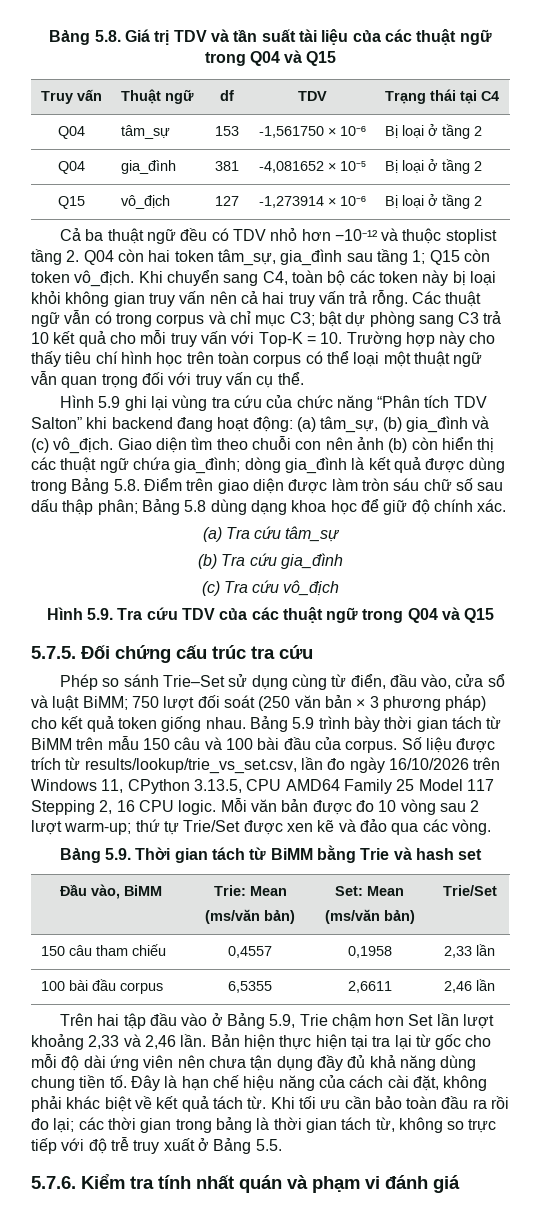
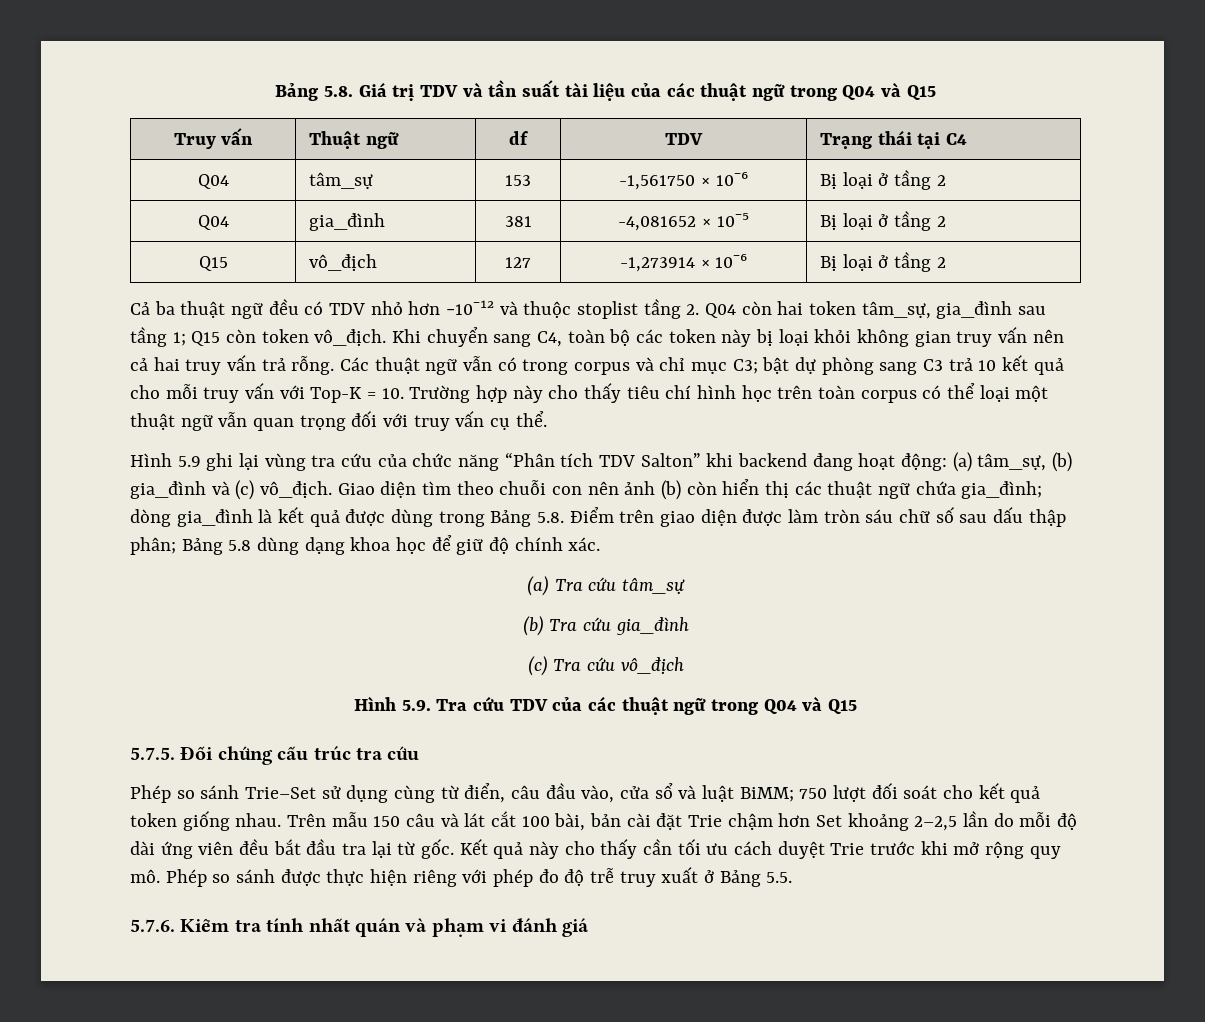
(386, 681) none -> [511,785,541,799] câu
[258,695,487,711] (250 văn bản × 3 phương pháp) -> (938, 792) none
[249,716,502,732] [31,736,496,753] [31,757,501,774] [31,779,494,794] [31,798,480,815] [31,819,491,835] [59,845,483,863] [60,884,162,899] [213,885,287,896] [205,909,295,924] [335,886,404,896] [324,909,415,924] [442,885,497,896] [40,944,166,956] [228,946,272,958] [347,946,392,958] [444,944,495,958] [40,979,163,994] [228,981,272,993] [347,981,392,993] [444,979,495,993] [59,1013,495,1029] [31,1034,492,1050] Bảng 5.9 trình bày thời gian tách từ BiMM trên mẫu 150 câu và 100 bài đầu của corpus. Số liệu được trích từ results/lookup/trie_vs_set.csv, lần đo ngày 16/10/2026 trên Windows 11, CPython 3.13.5, CPU AMD64 Family 25 Model 117 Stepping 2, 16 CPU logic. Mỗi văn bản được đo 10 vòng sau 2 lượt warm-up; thứ tự Trie/Set được xen kẽ và đảo qua các vòng. // Bảng 5.9. Thời gian tách từ BiMM bằng Trie và hash set // Đầu vào, BiMM | Trie: Mean // (ms/văn bản) | Set: Mean // (ms/văn bản) | Trie/Set // 150 câu tham chiếu | 0,4557 | 0,1958 | 2,33 lần // 100 bài đầu corpus | 6,5355 | 2,6611 | 2,46 lần // Trên hai tập đầu vào ở Bảng 5.9, Trie chậm hơn Set lần lượt khoảng 2,33 và 2,46 lần. Bản hiện thực hiện tại tra lại từ gốc cho -> [287,811,1014,831] Trên mẫu 150 câu và lát cắt 100 bài, bản cài đặt Trie chậm hơn Set khoảng 2–2,5 lần do
[177,1055,477,1071] [31,1075,488,1091] [31,1096,510,1112] [31,1117,497,1133] [31,1138,85,1154] nên chưa tận dụng đầy đủ khả năng dùng chung tiền tố. Đây là hạn chế hiệu năng của cách cài đặt, không phải khác biệt về kết quả tách từ. Khi tối ưu cần bảo toàn đầu ra rồi đo lại; các thời gian trong bảng là thời gian tách từ, không so trực tiếp với -> [239,839,1061,859] [130,869,559,887] đều bắt đầu tra lại từ gốc. Kết quả này cho thấy cần tối ưu cách duyệt Trie trước khi mở rộng quy mô. Phép so sánh được thực hiện riêng với phép đo

